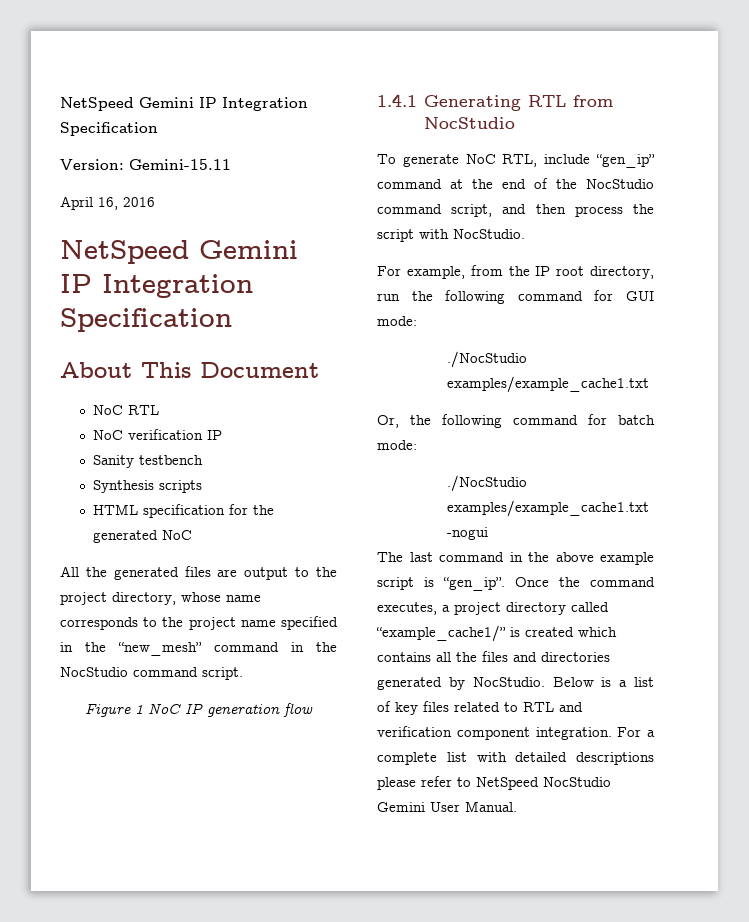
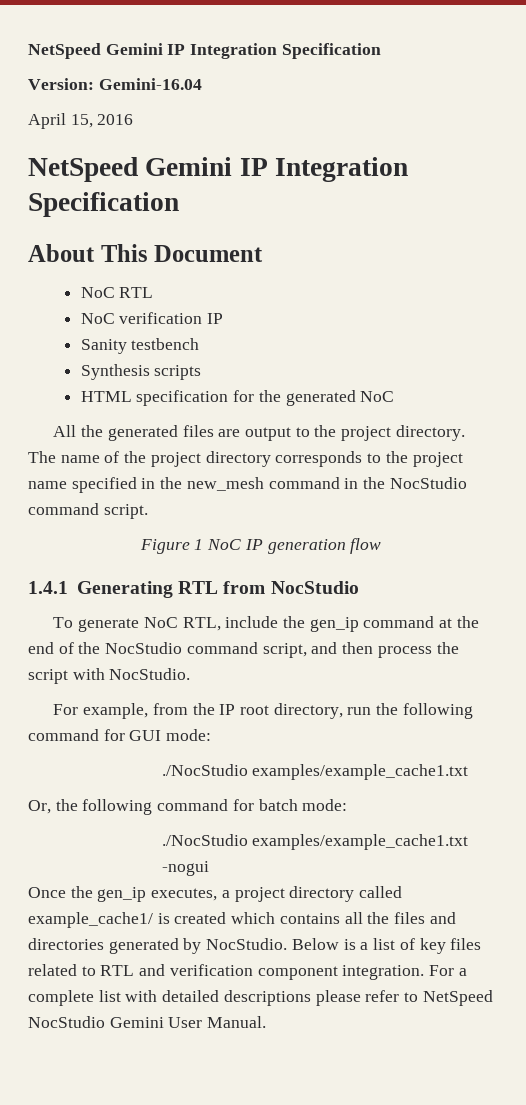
[129,159,231,170] Gemini-15.11 -> [98,78,202,90] Gemini-16.04
[98,197,118,210] 16, -> [70,114,93,128] 15,
[112,592,261,605] directory, whose name -> [395,425,465,441] [28,451,271,467] directory. The name of the project directory
[118,642,202,656] “new_mesh” -> [186,477,264,491] new_mesh
[596,154,655,168] “gen_ip” -> [283,616,359,632] the gen_ip
[377,552,654,565] [377,577,505,591] The last command in the above example script is “gen_ip”. -> (209, 868) none
[590,577,655,587] command -> [97,887,147,902] gen_ip
[376,625,506,642] “example_cache1/” -> [28,912,153,928] example_cache1/

